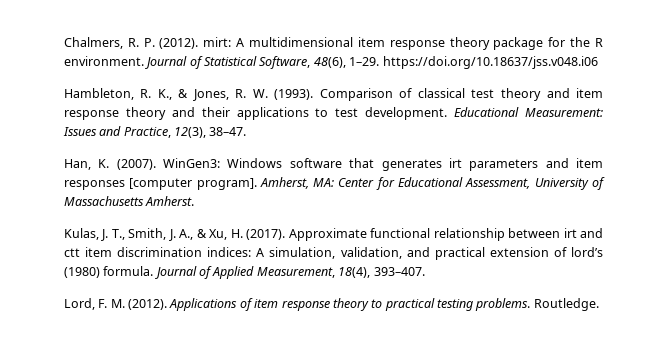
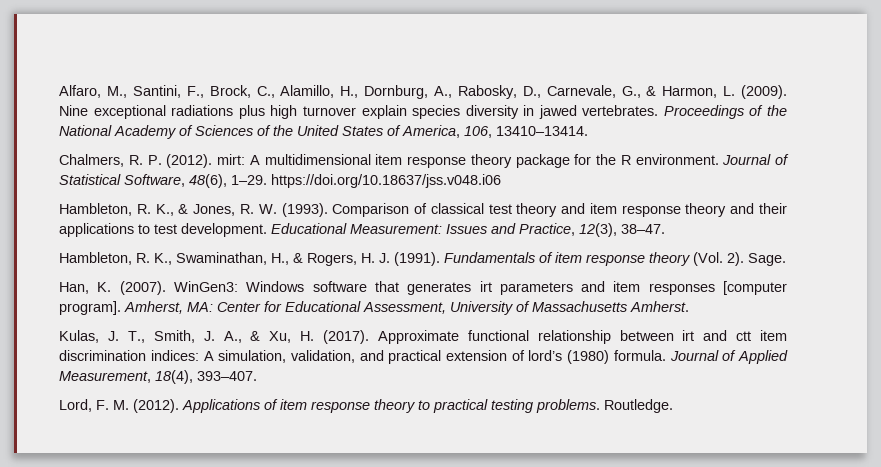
(63, 43) none -> [59,85,787,99] [59,105,787,119] [59,125,589,139] Alfaro, M., Santini, F., Brock, C., Alamillo, H., Dornburg, A., Rabosky, D., Carnevale, G., & Harmon, L. (2009). Nine exceptional radiations plus high turnover explain species diversity in jawed vertebrates. Proceedings of the National Academy of Sciences of the United States of America, 106, 13410–13414. //
(247, 131) none -> [59,252,787,266] // Hambleton, R. K., Swaminathan, H., & Rogers, H. J. (1991). Fundamentals of item response theory (Vol. 2). Sage.

